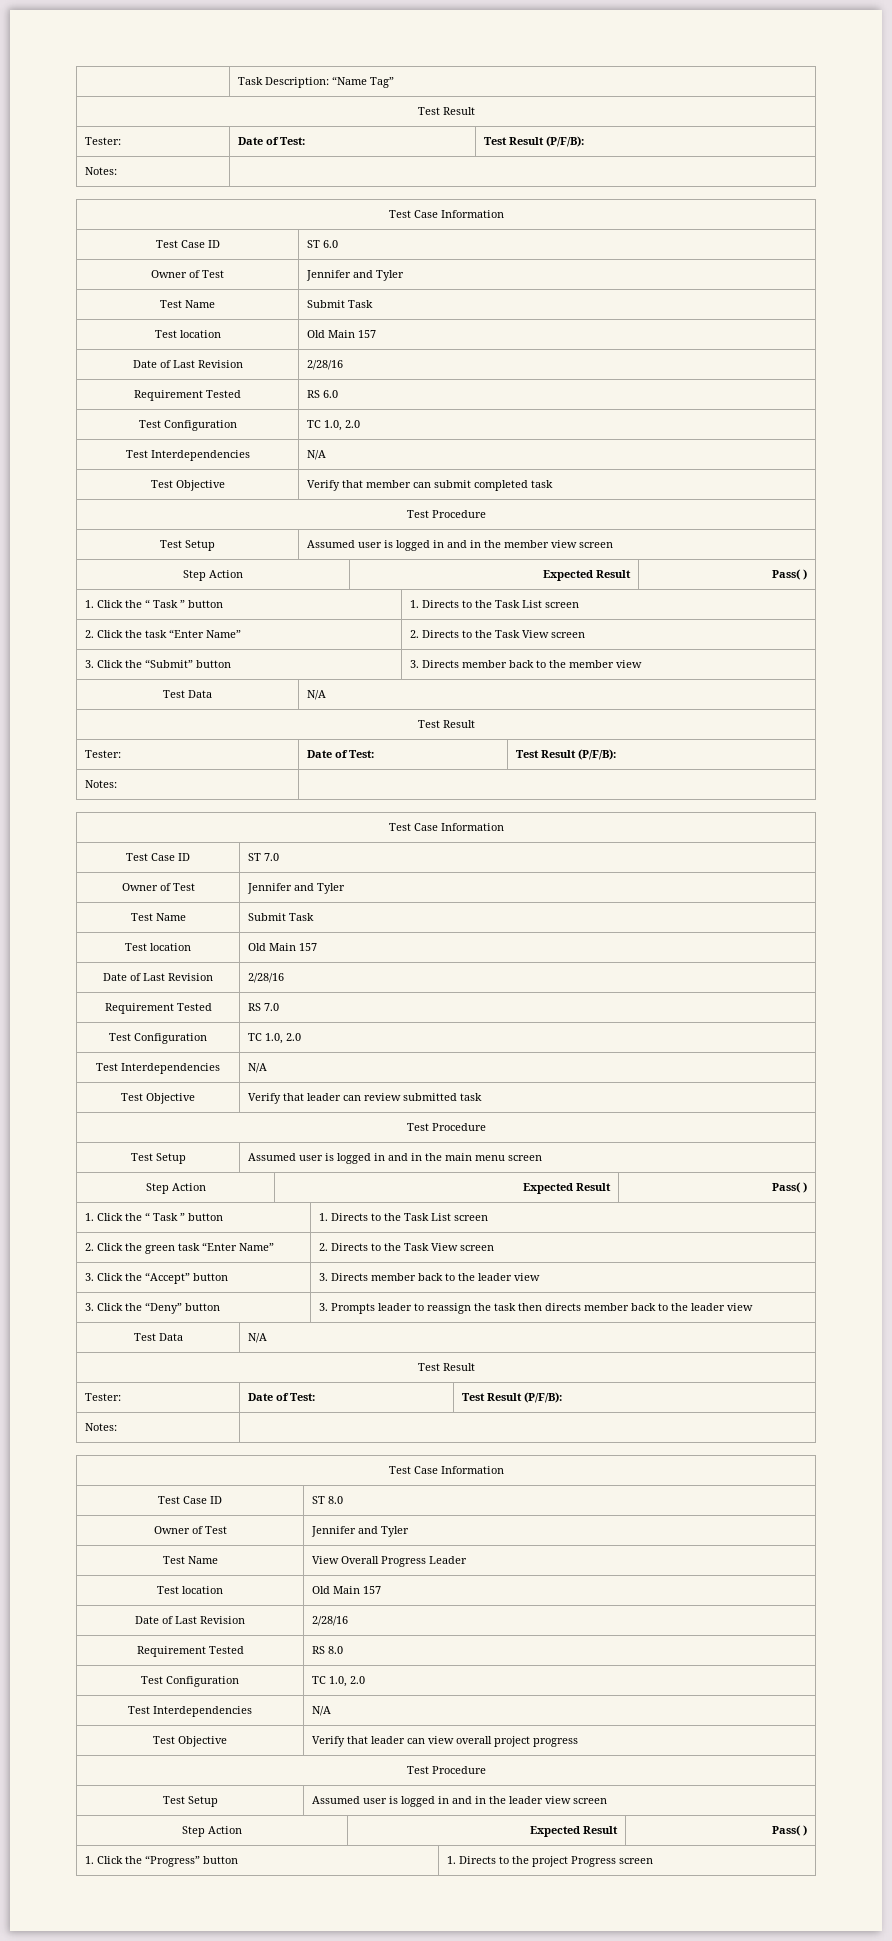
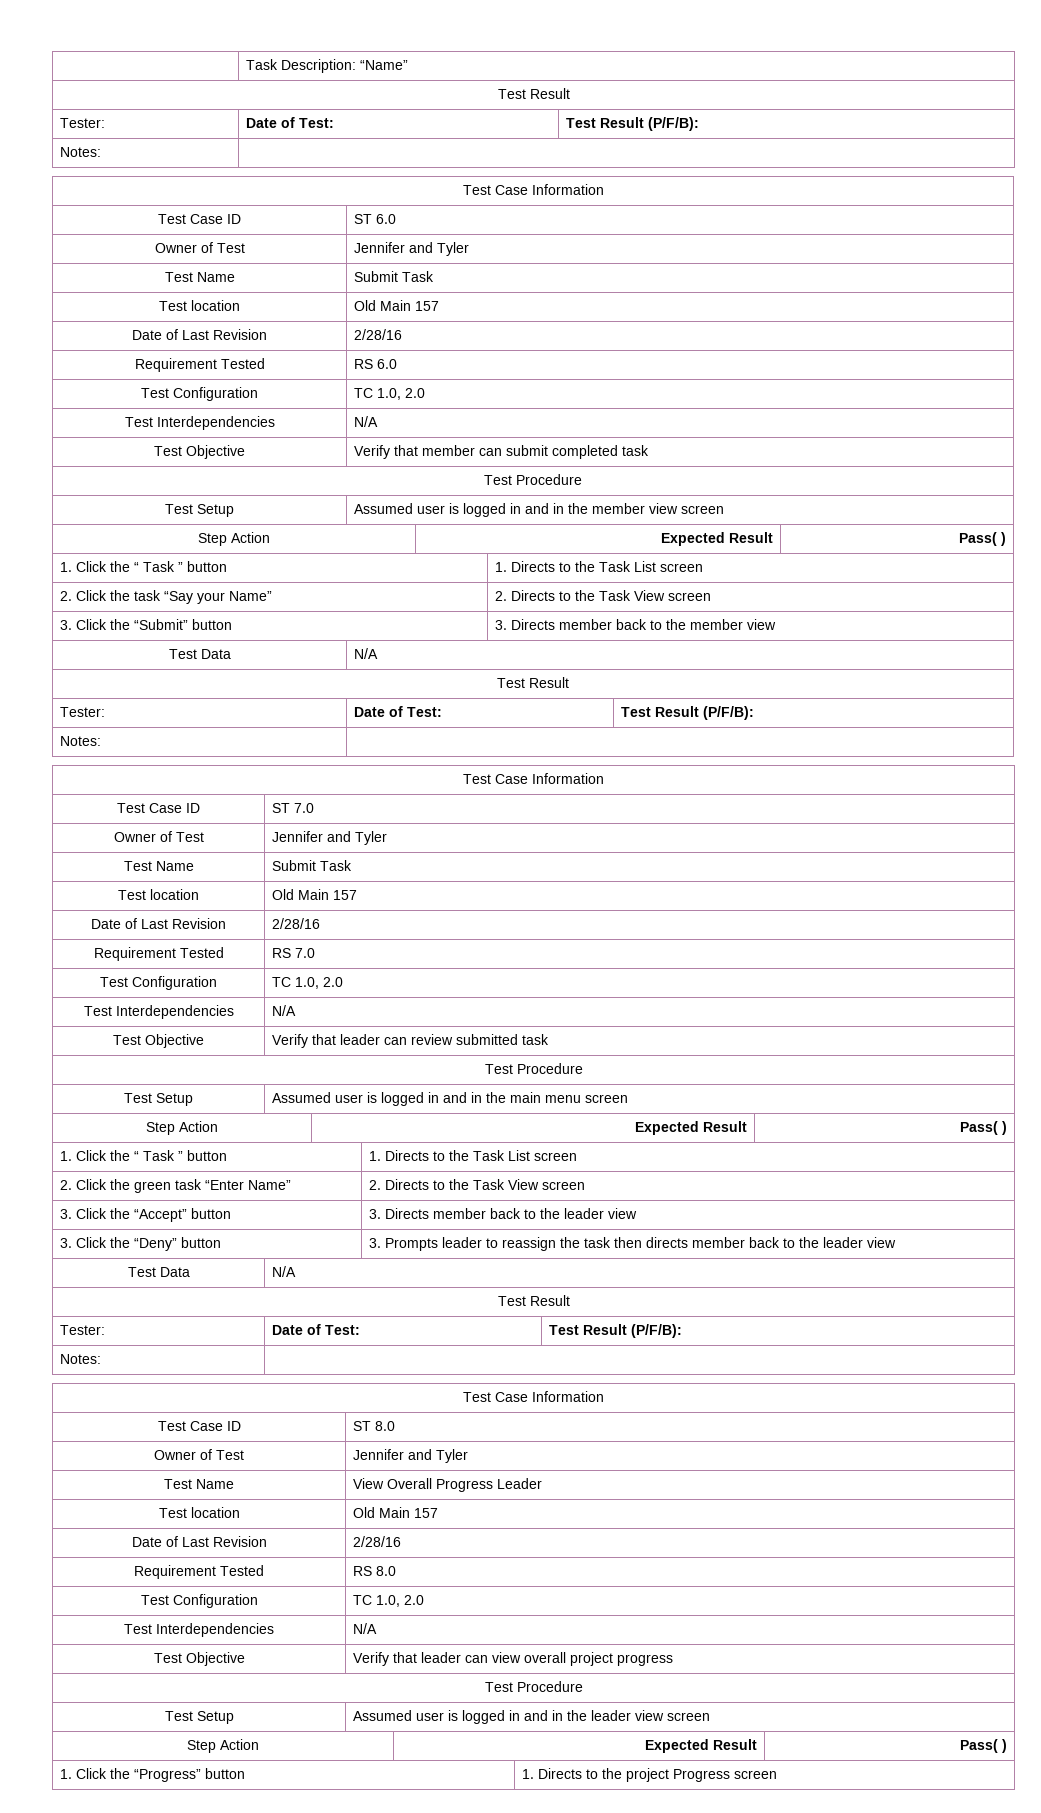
[331,76,394,88] “Name Tag” -> [360,60,409,70] “Name”
[168,629,204,638] “Enter -> [164,591,226,604] “Say your

